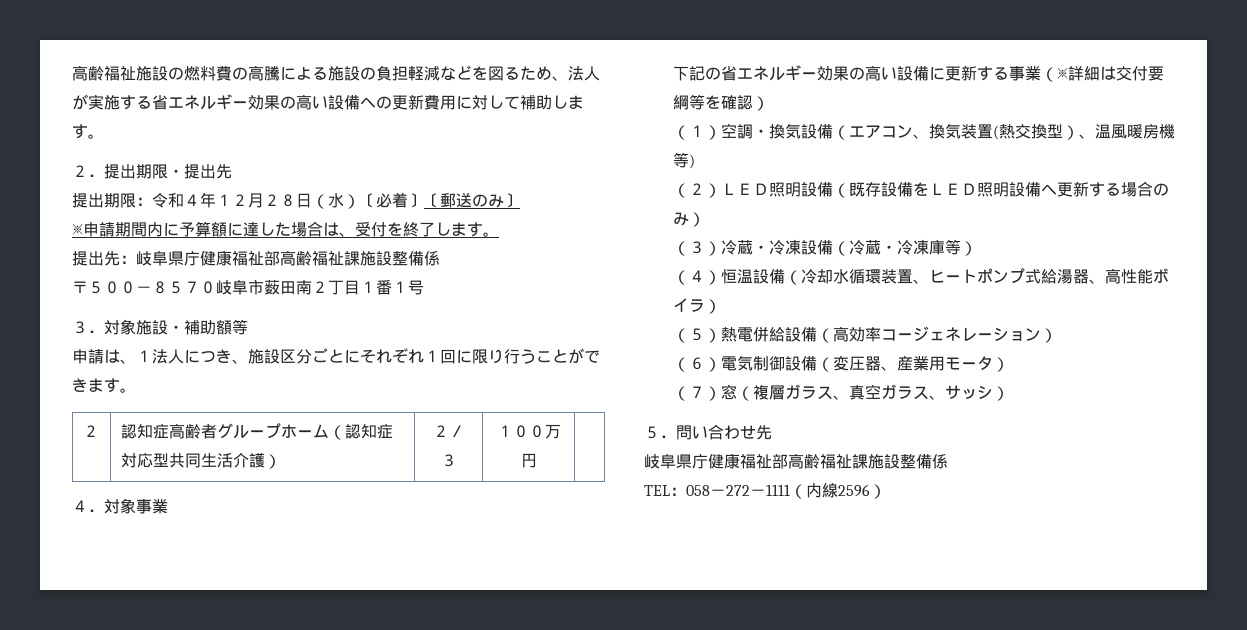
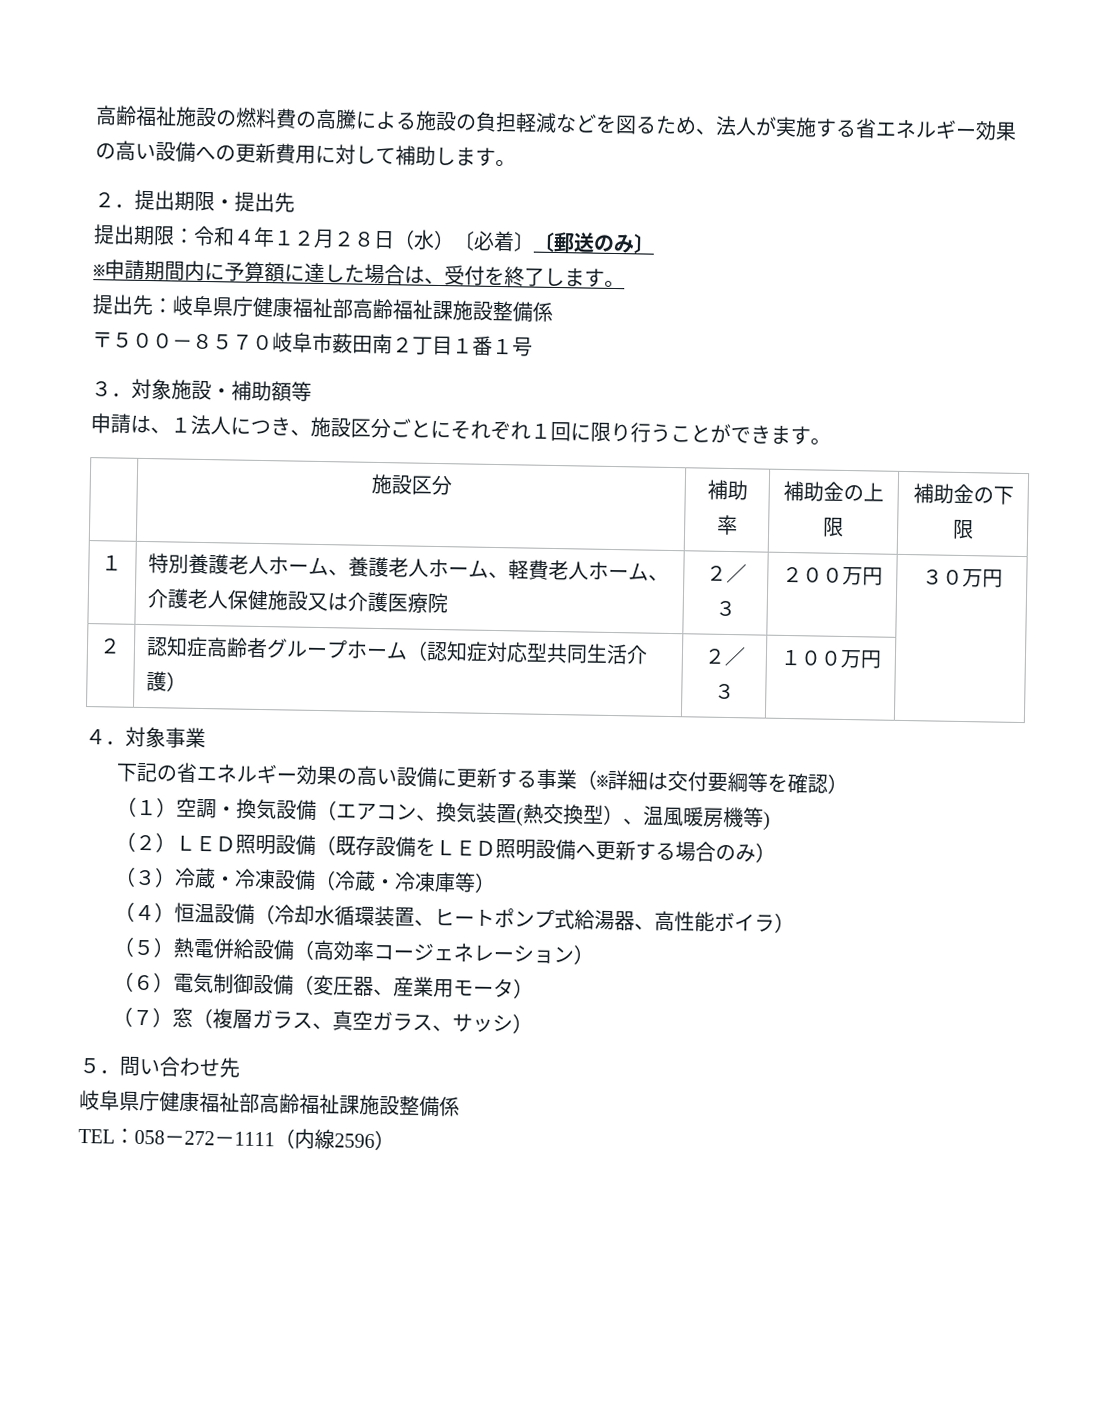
(136, 390) none -> [370,473,452,496] [706,479,748,501] [716,514,738,536] [783,480,884,502] [822,516,844,537] [912,483,1014,505] [951,518,974,540] [101,555,123,571] [148,553,670,581] [147,588,449,614] [705,563,747,584] [714,600,736,617] [782,566,883,586] [921,568,1003,588] // | 施設区分 | 補助率 | 補助金の上限 | 補助金の下限 // １ | 特別養護老人ホーム、養護老人ホーム、軽費老人ホーム、介護老人保健施設又は介護医療院 | ２／３ | ２００万円 | ３０万円

